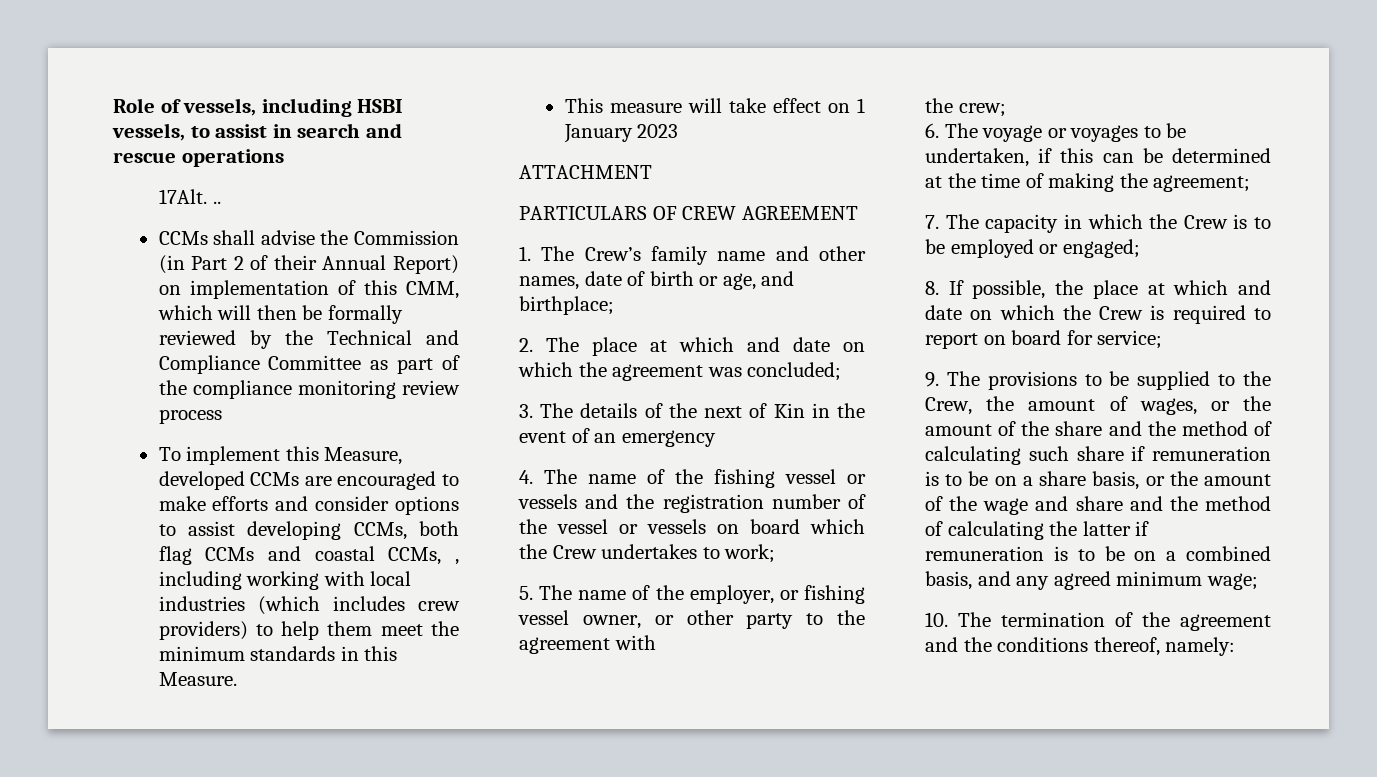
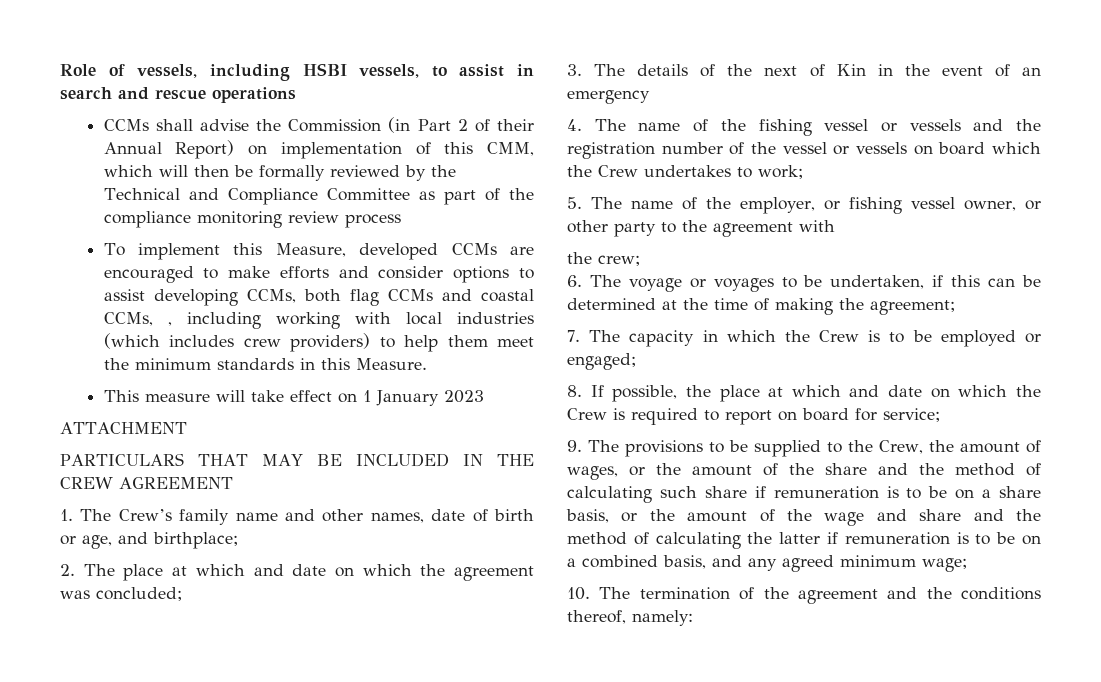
[159,189,221,204] // 17Alt. .. -> (296, 95) none
[652,206,677,220] OF -> [197,453,534,467] THAT MAY BE INCLUDED IN THE

